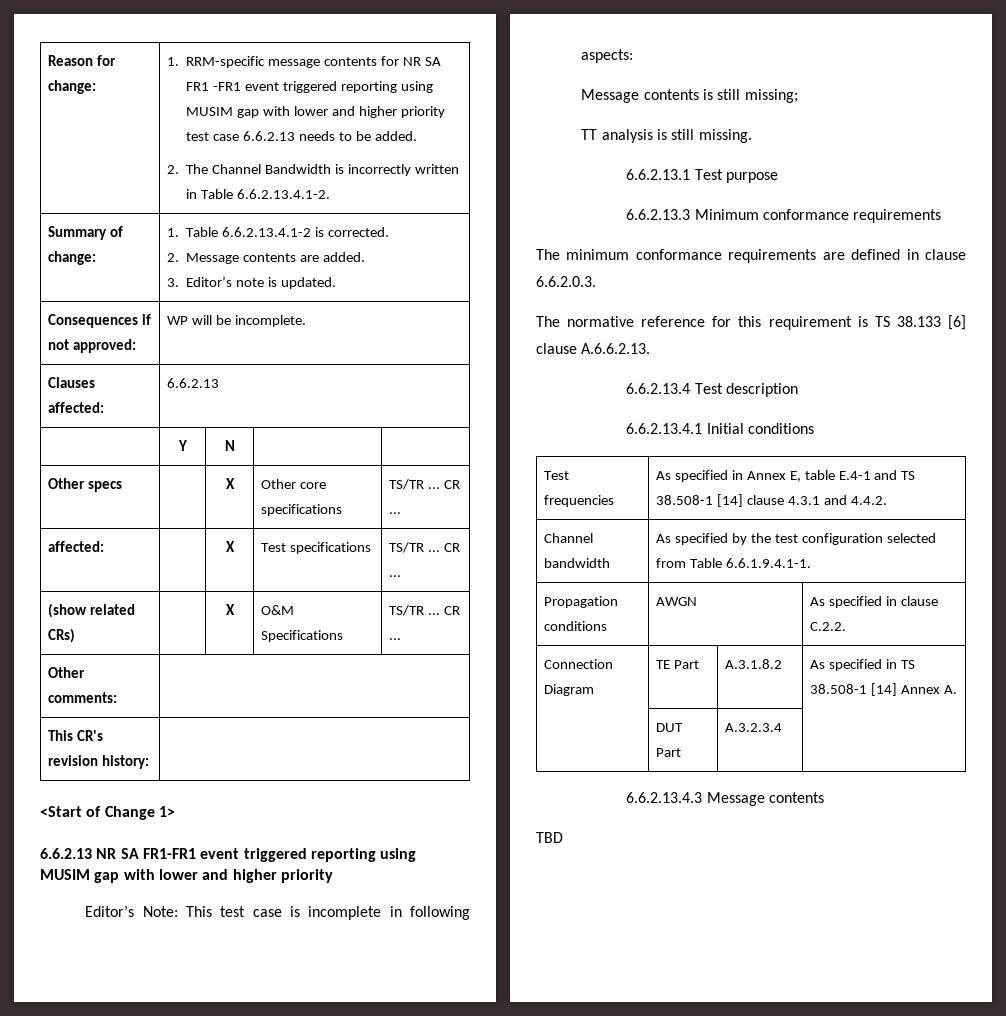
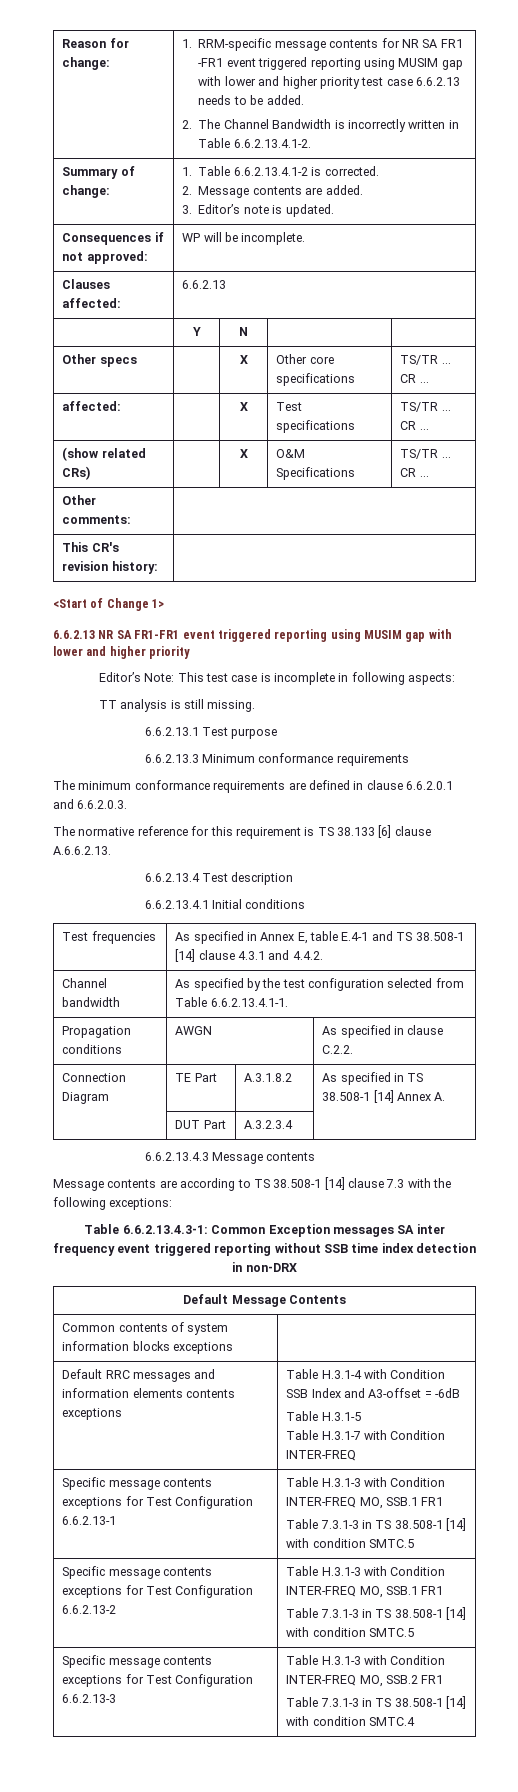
[581,89,798,103] // Message contents is still missing; -> (456, 679) none
(966, 254) none -> [406,781,453,790] [53,799,74,809] 6.6.2.0.1 and
[725,558,811,568] 6.6.1.9.4.1-1. -> [210,998,288,1007] 6.6.2.13.4.1-1.
[536,832,563,843] TBD -> [53,1177,452,1191] [53,1197,173,1210] [84,1224,445,1237] [53,1243,476,1256] [232,1262,297,1272] [183,1294,346,1307] [62,1322,229,1335] [62,1341,233,1354] [62,1369,216,1382] [62,1388,235,1398] [62,1408,123,1420] [286,1369,446,1379] [286,1388,461,1398] [286,1411,361,1421] [286,1430,446,1440] [286,1450,357,1461] [62,1477,212,1490] [62,1496,254,1509] [62,1516,117,1525] [286,1477,446,1487] [286,1497,444,1509] [286,1518,467,1531] [286,1538,414,1548] [62,1566,212,1579] [62,1585,254,1598] [62,1605,117,1614] [286,1566,446,1576] [286,1586,444,1598] [286,1607,467,1620] [286,1627,414,1637] [62,1655,212,1668] [62,1674,254,1687] [62,1694,117,1703] [286,1655,446,1665] [286,1675,444,1687] [286,1696,467,1709] [286,1716,415,1726] Message contents are according to TS 38.508-1 [14] clause 7.3 with the following exceptions: // Table 6.6.2.13.4.3-1: Common Exception messages SA inter frequency event triggered reporting without SSB time index detection in non-DRX // Default Message Contents // Common contents of system information blocks exceptions | // Default RRC messages and information elements contents exceptions | Table H.3.1-4 with Condition SSB Index and A3-offset = -6dB // Table H.3.1-5 // Table H.3.1-7 with Condition INTER-FREQ // Specific message contents exceptions for Test Configuration 6.6.2.13-1 | Table H.3.1-3 with Condition INTER-FREQ MO, SSB.1 FR1 // Table 7.3.1-3 in TS 38.508-1 [14] with condition SMTC.5 // Specific message contents exceptions for Test Configuration 6.6.2.13-2 | Table H.3.1-3 with Condition INTER-FREQ MO, SSB.1 FR1 // Table 7.3.1-3 in TS 38.508-1 [14] with condition SMTC.5 // Specific message contents exceptions for Test Configuration 6.6.2.13-3 | Table H.3.1-3 with Condition INTER-FREQ MO, SSB.2 FR1 // Table 7.3.1-3 in TS 38.508-1 [14] with condition SMTC.4

